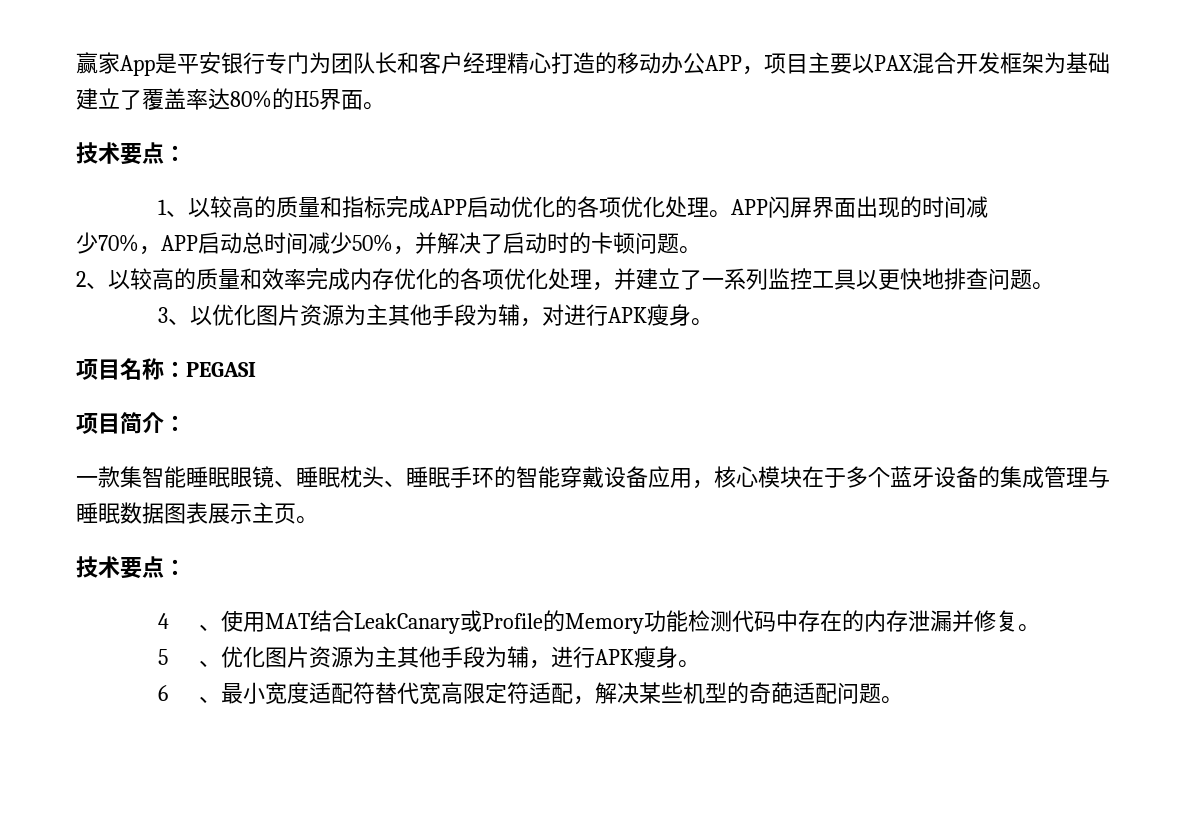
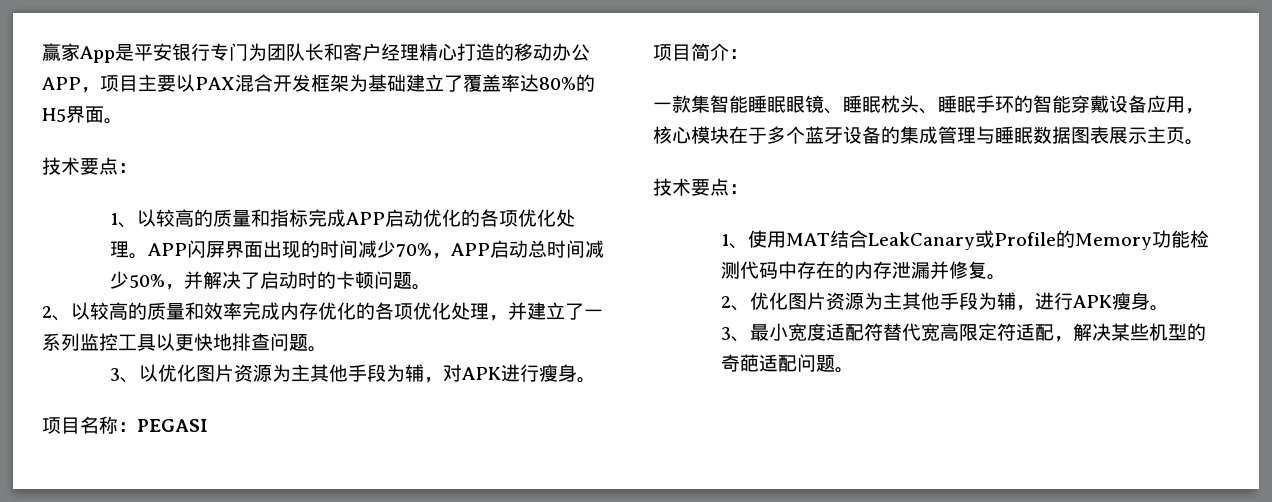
(988, 207) // -> (378, 249) none
[563,304,647,326] 进行APK -> [462,364,540,382] APK进行
[157,613,169,629] 4 -> [721,234,730,246] 1
[157,649,168,665] 5 -> [721,296,732,308] 2
[157,685,168,701] 6 -> [721,327,732,340] 3

